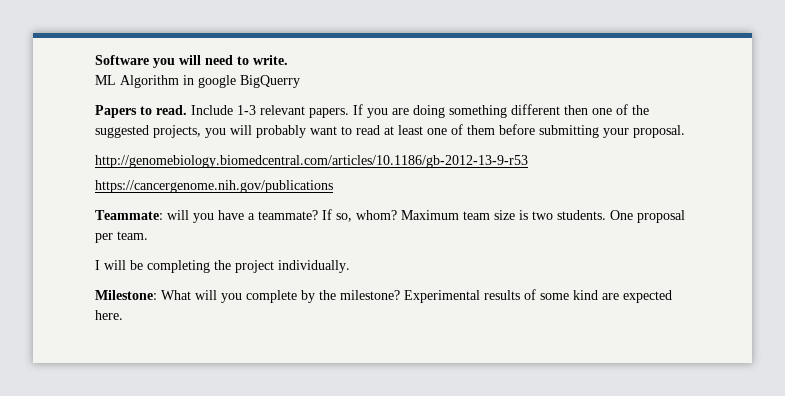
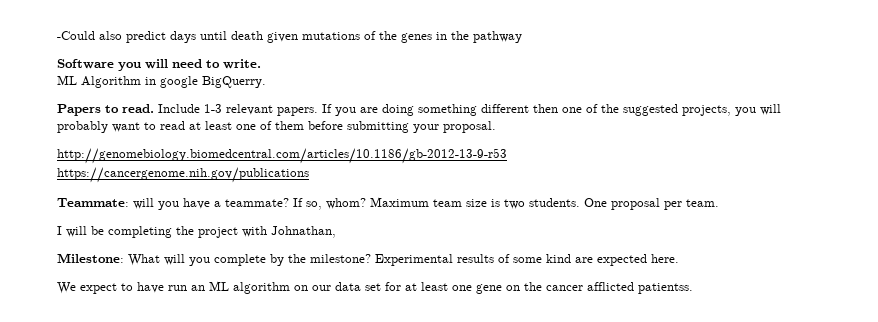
(95, 60) none -> [57,31,522,43] -Could also predict days until death given mutations of the genes in the pathway //
[240,75,300,88] BigQuerry -> [202,76,266,88] BigQuerry.
[278,260,350,273] individually. -> [242,226,336,238] with Johnathan,
(123, 315) none -> [57,281,693,294] // We expect to have run an ML algorithm on our data set for at least one gene on the cancer afflicted patientss.

